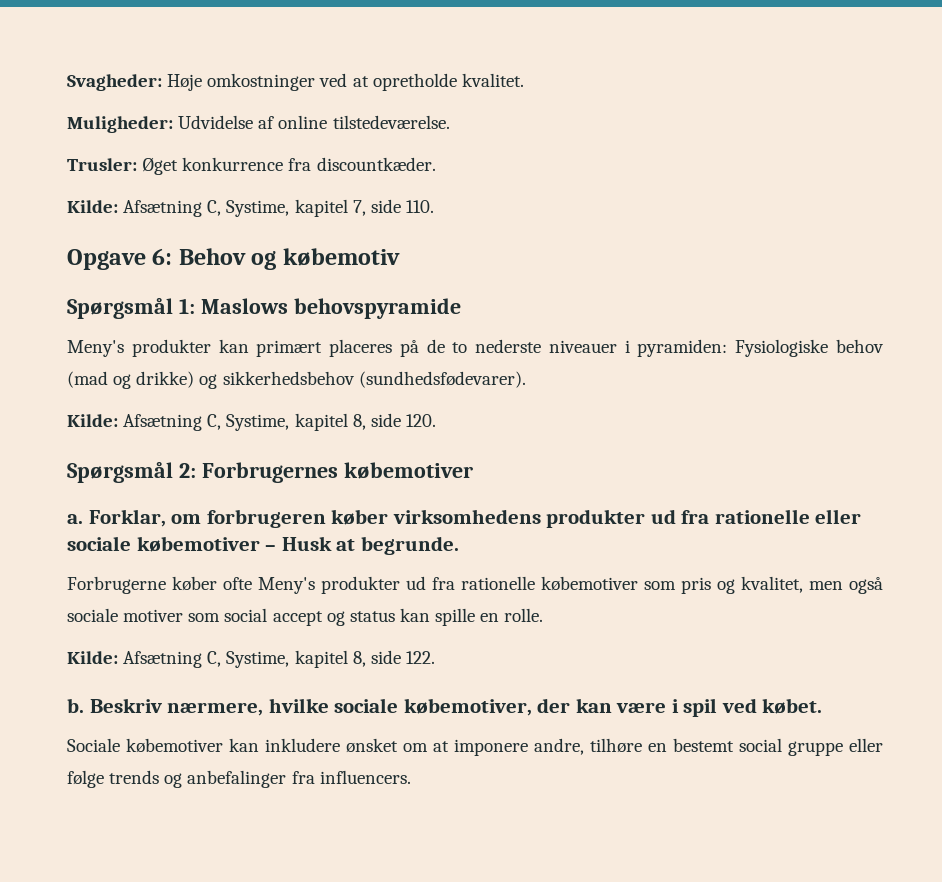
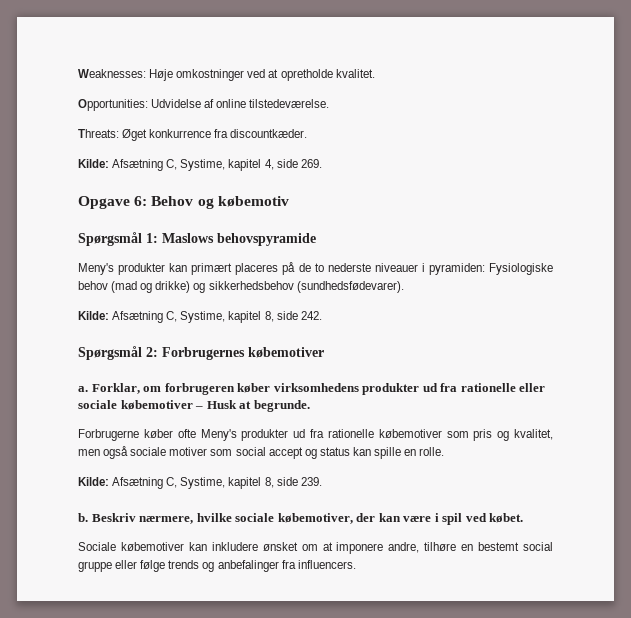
[67,74,162,91] Svagheder: -> [78,69,146,78] Weaknesses:
[67,116,173,133] Muligheder: -> [78,99,148,111] Opportunities:
[67,158,137,171] Trusler: -> [78,129,119,138] Threats:
[352,199,434,216] 7, side 110. -> [264,159,322,170] 4, side 269.
[405,414,436,427] 120. -> [300,311,322,320] 242.
[405,651,435,664] 122. -> [300,477,322,486] 239.

